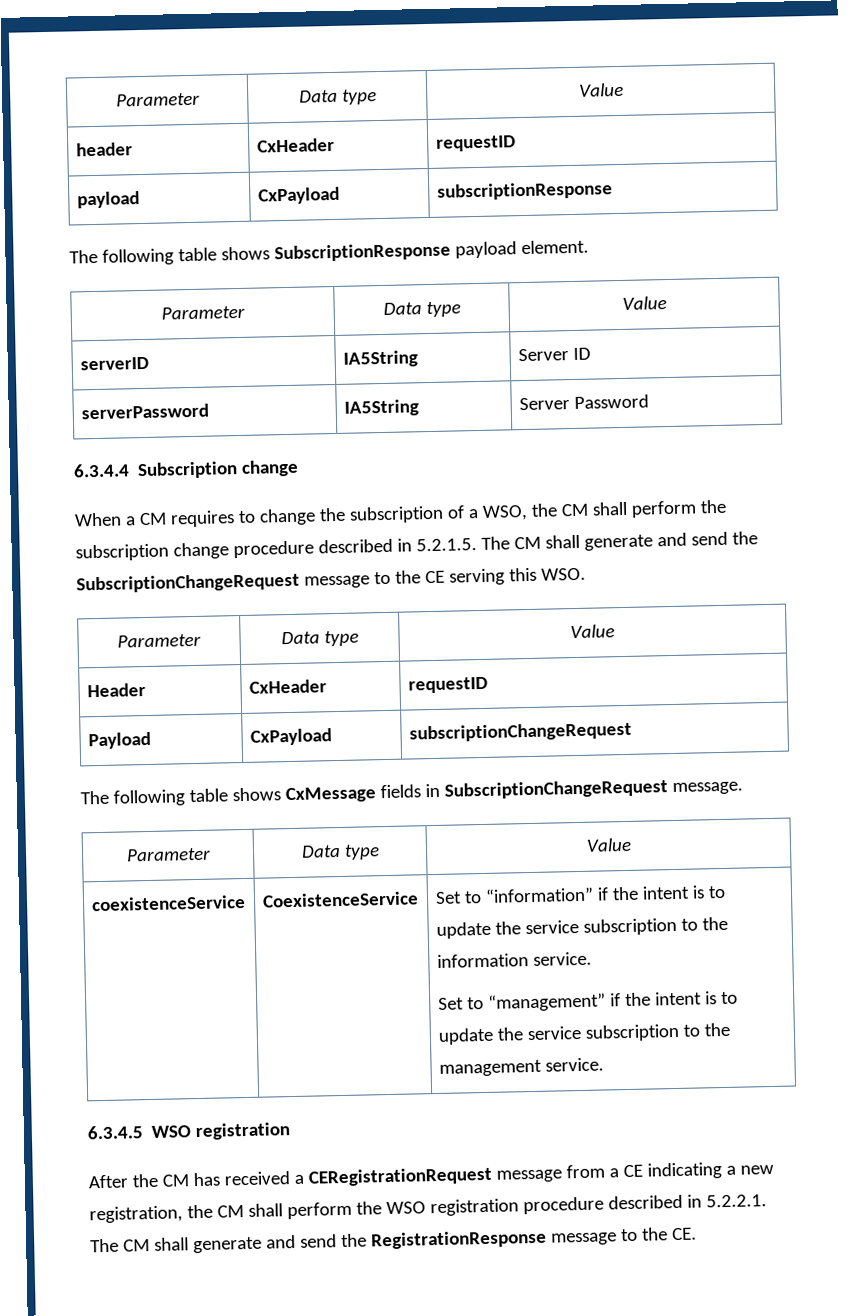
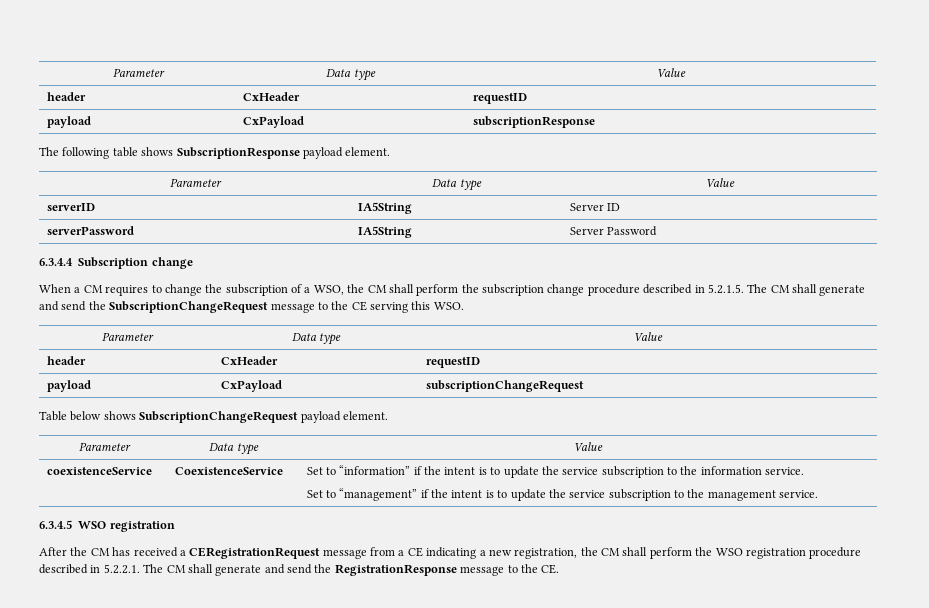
[86,683,146,698] [248,679,327,694] [407,676,488,694] [87,731,151,750] Header | CxHeader | requestID // Payload -> [46,356,86,365] [220,356,278,365] [425,357,480,368] [46,380,91,392] header | CxHeader | requestID // payload
[80,779,743,807] The following table shows CxMessage fields in SubscriptionChangeRequest message. -> [39,411,388,423] Table below shows SubscriptionChangeRequest payload element.

